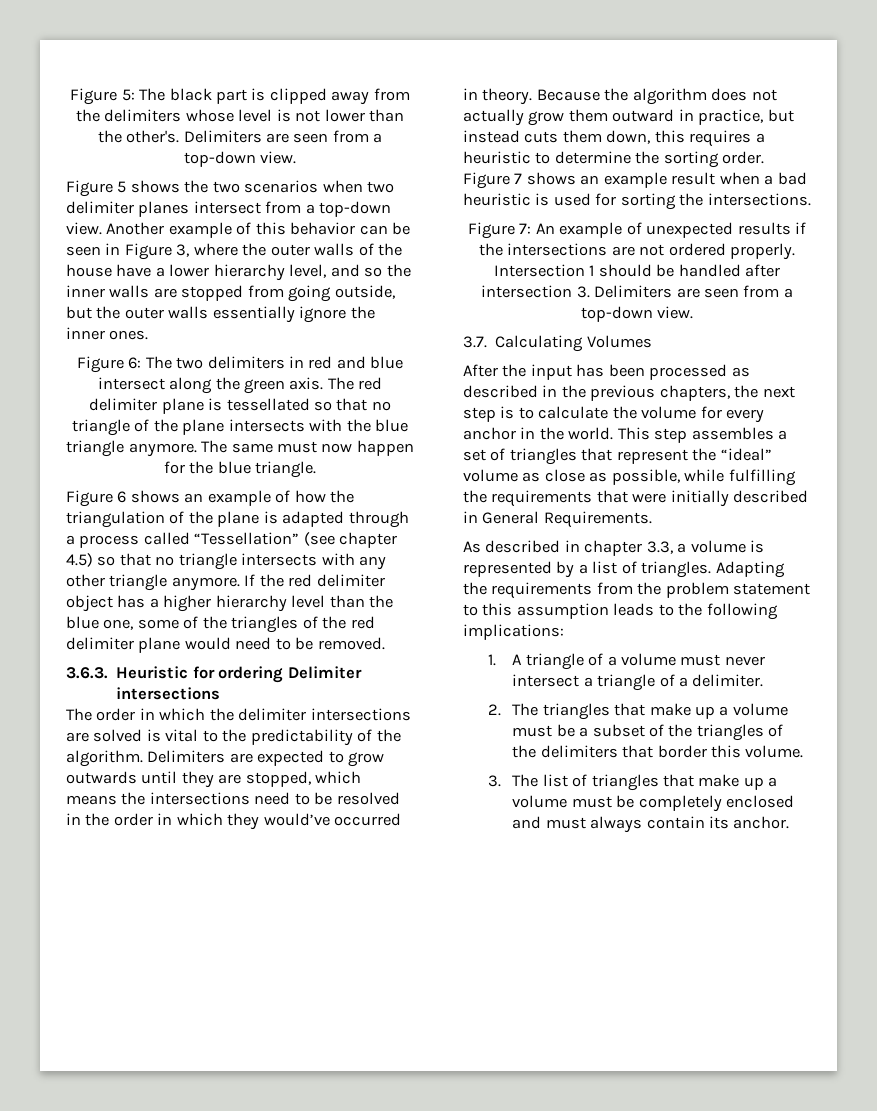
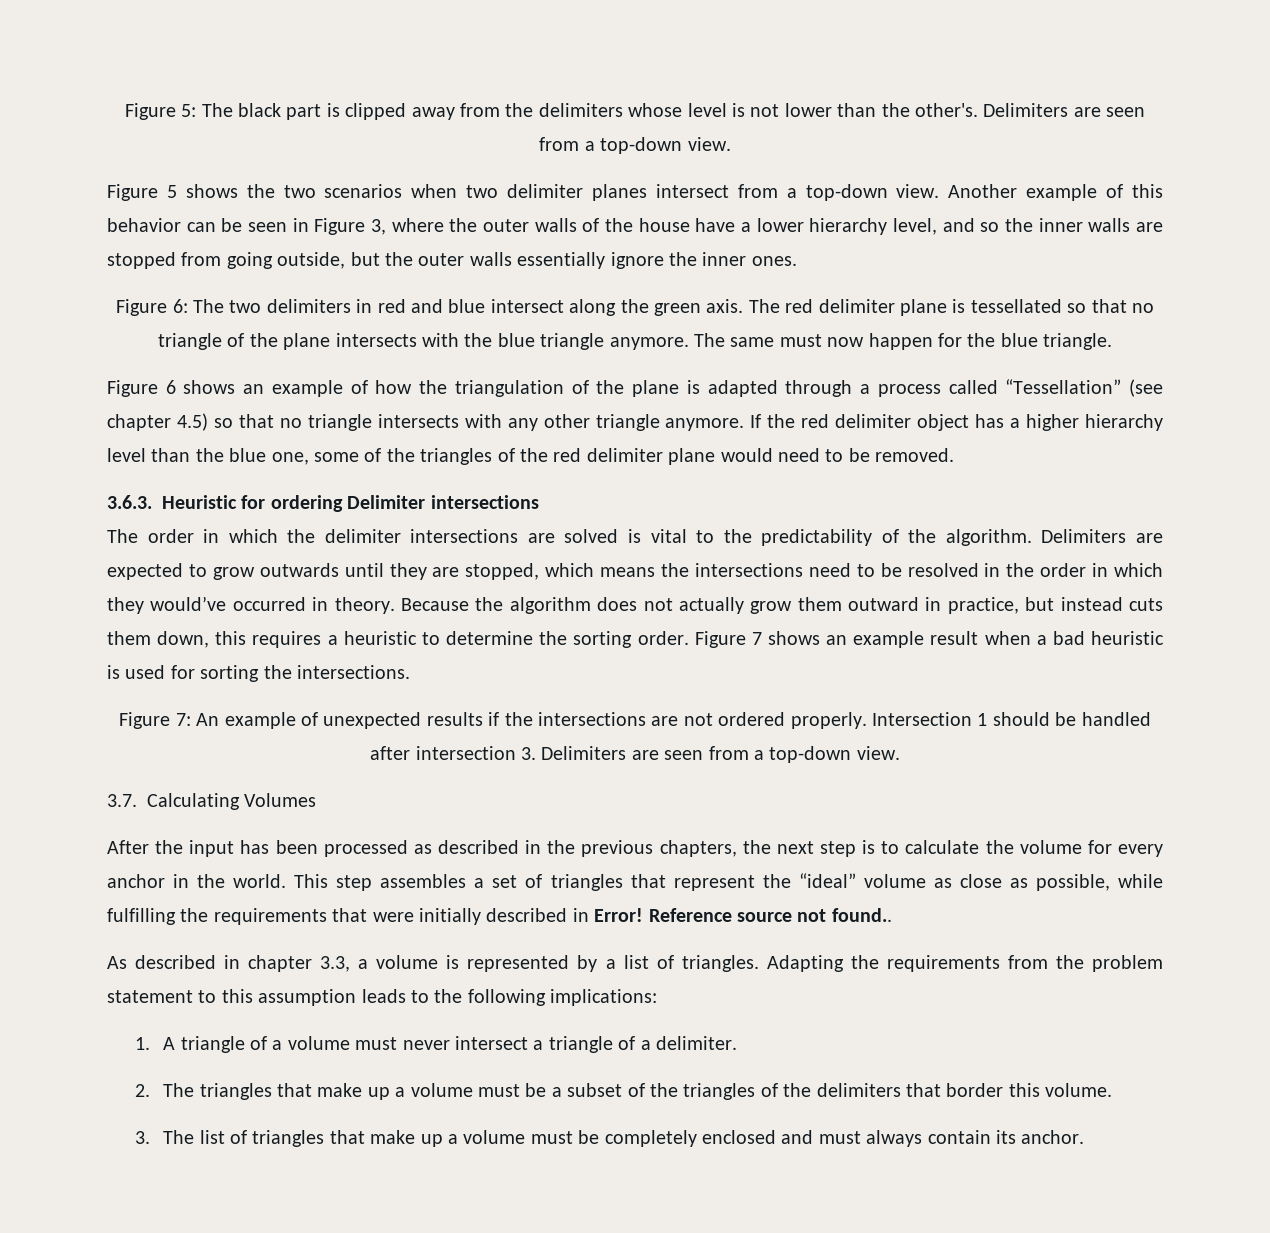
[482,511,652,528] General Requirements. -> [594,908,892,922] Error! Reference source not found..

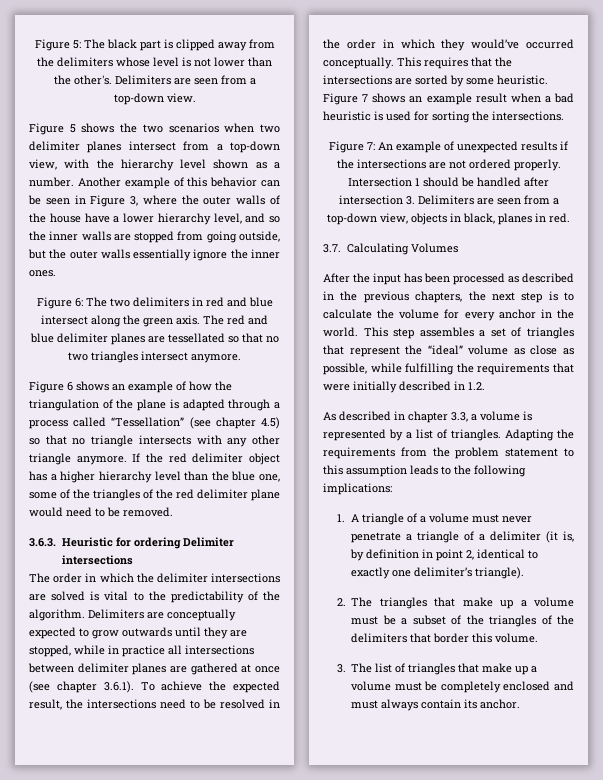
[896,184,940,198] view. -> [29,159,280,171] [29,177,74,187] view, with the hierarchy level shown as a number.
[818,299,1154,316] [157,333,1113,350] delimiter plane is tessellated so that no triangle of the plane intersects with the blue triangle anymore. The same must now happen for the blue triangle. -> [248,315,268,325] [29,333,279,345] [68,351,241,363] and blue delimiter planes are tessellated so that no two triangles intersect anymore.
(1163, 538) none -> [167,609,236,621] conceptually
[545,563,656,577] which means -> [74,645,254,657] [28,663,280,675] [29,681,280,693] [29,699,62,710] while in practice all intersections between delimiter planes are gathered at once (see chapter 3.6.1). To achieve the expected result,
[312,597,1164,614] [107,631,689,648] in theory. Because the algorithm does not actually grow them outward in practice, but instead cuts them down, this requires a heuristic to determine the sorting order. -> [323,57,512,69] [323,75,548,87] conceptually. This requires that the intersections are sorted by some heuristic.
[856,746,900,760] view. -> [380,213,570,225] view, objects in black, planes in red.
[594,908,892,922] Error! Reference source not found.. -> [468,382,485,390] 1.2.
[454,1036,528,1050] intersect -> [350,532,401,543] penetrate
[655,1036,737,1050] delimiter. -> [489,531,574,543] [349,549,538,561] [350,567,524,579] delimiter (it is, by definition in point 2, identical to exactly one delimiter’s triangle).

